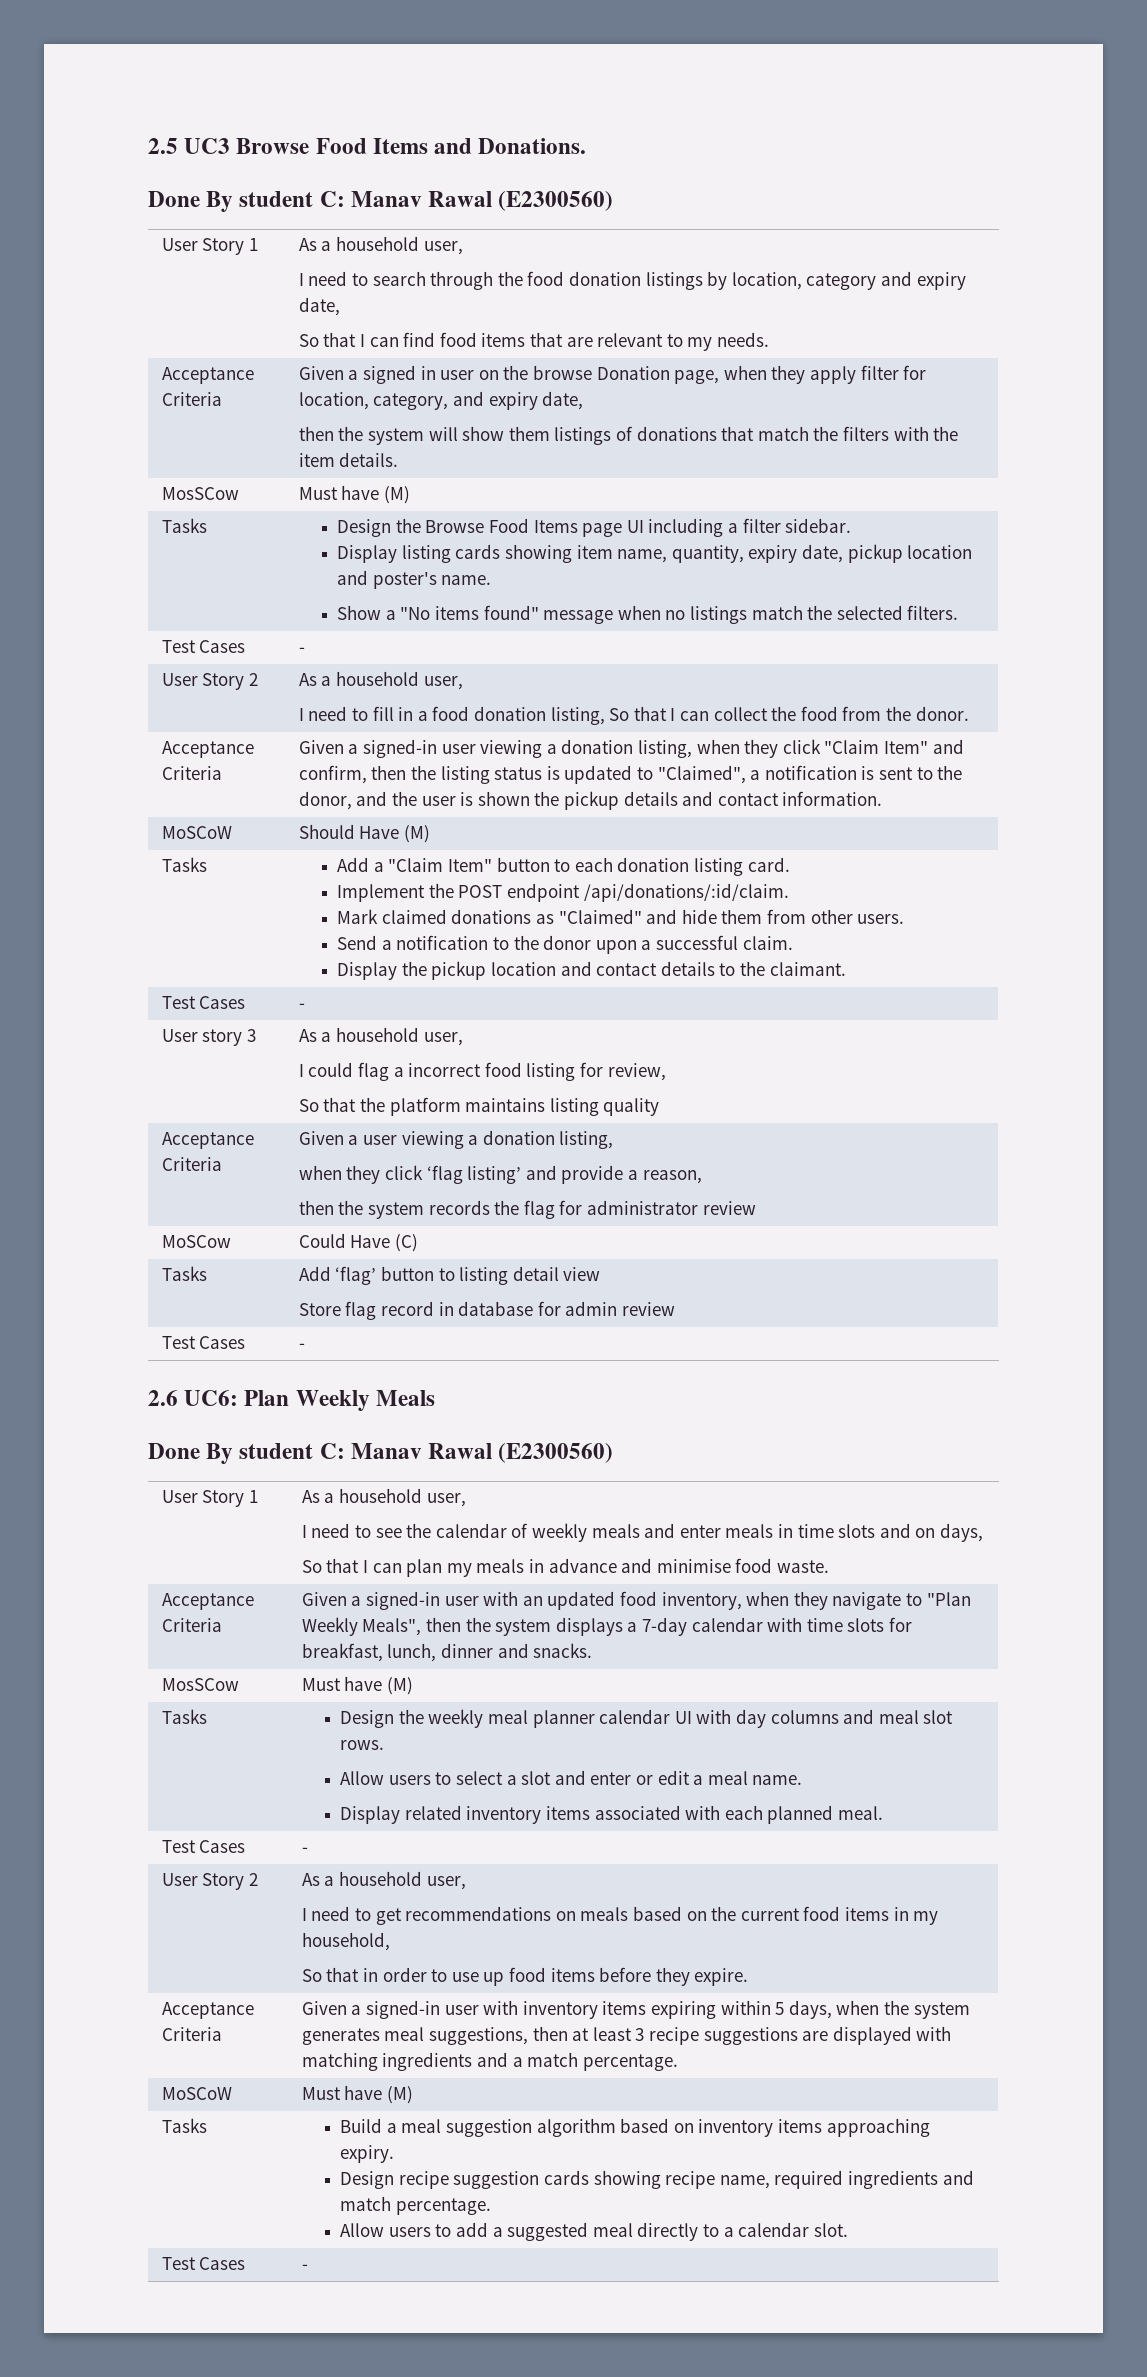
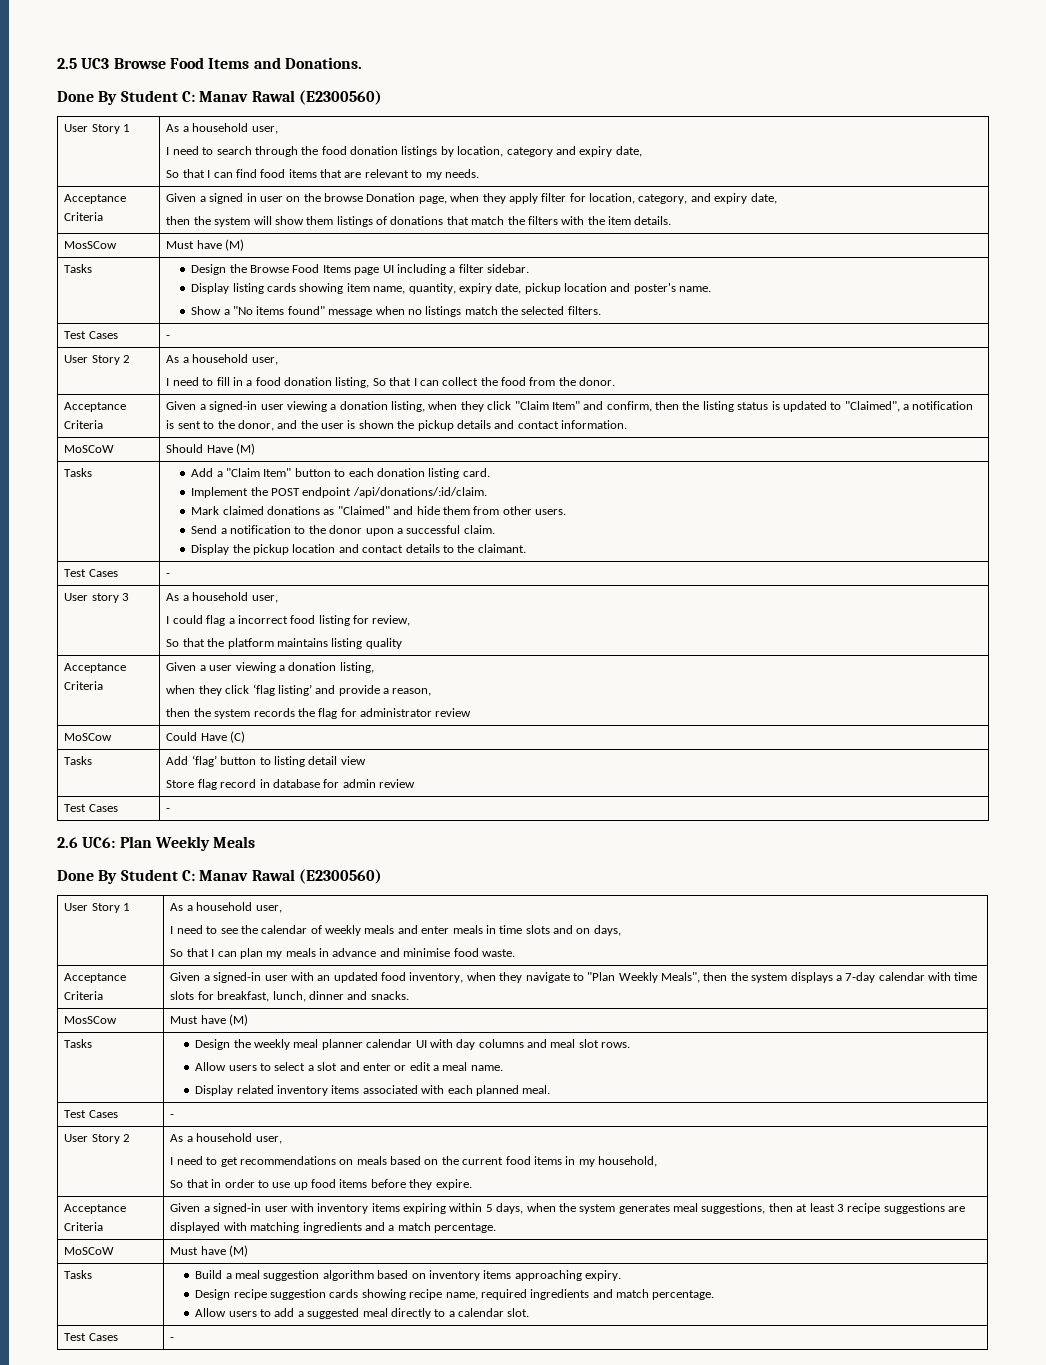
[239,191,314,207] student -> [120,90,178,102] Student
[239,1443,314,1459] student -> [120,869,178,881] Student

